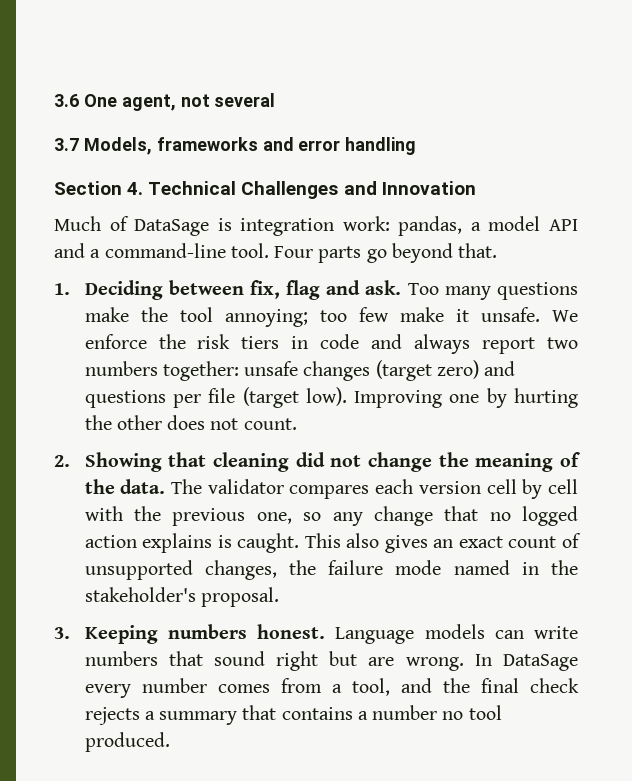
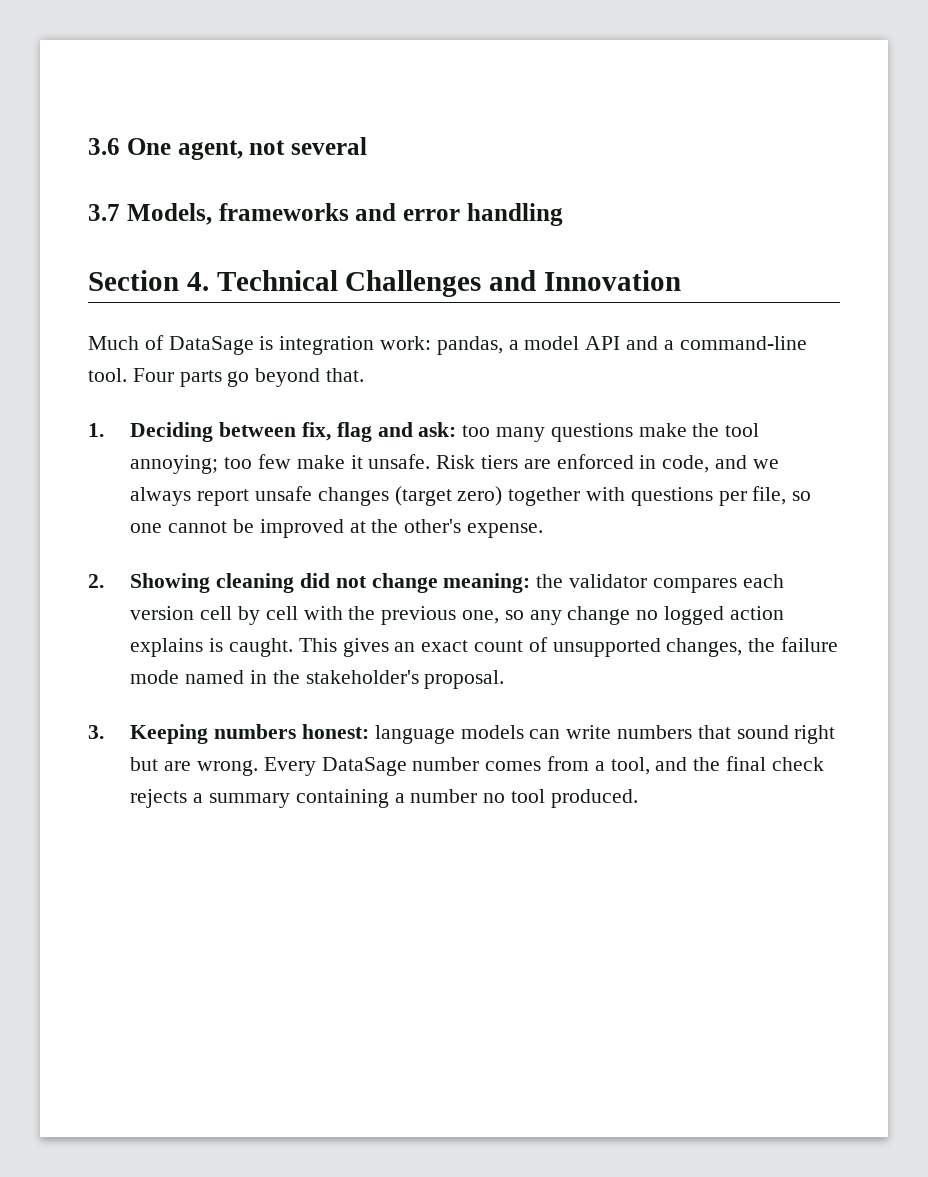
[365,280,439,295] ask. Too -> [418,422,491,437] ask: too
[551,310,578,322] [84,334,578,354] [84,360,516,381] [84,387,579,408] [84,415,297,430] We enforce the risk tiers in code and always report two numbers together: unsafe changes (target zero) and questions per file (target low). Improving one by hurting the other does not count. -> [436,454,779,473] [130,486,812,506] [130,519,544,538] Risk tiers are enforced in code, and we always report unsafe changes (target zero) together with questions per file, so one cannot be improved at the other's expense.
[168,452,207,467] that -> (211, 583) none
[438,452,581,472] [84,479,203,494] the meaning of the data. The -> [443,573,564,593] meaning: the
[444,506,479,521] that -> (631, 615) none
[346,533,380,548] also -> (337, 645) none
[257,624,415,644] honest. Language -> [301,724,455,744] honest: language
[474,654,579,671] [84,684,131,698] In DataSage every -> [263,757,407,776] Every DataSage
[242,705,353,720] that contains -> [295,789,389,808] containing

